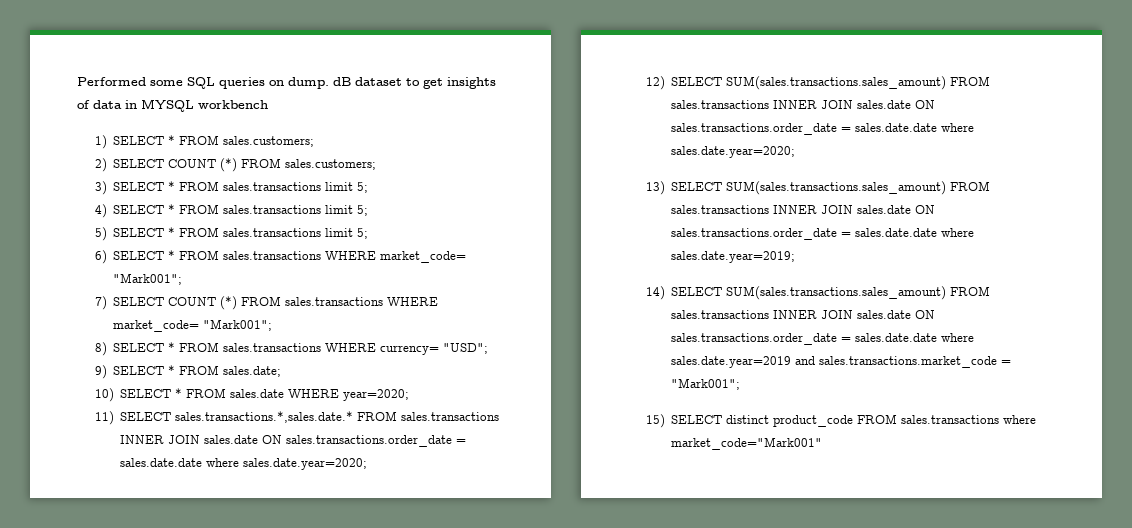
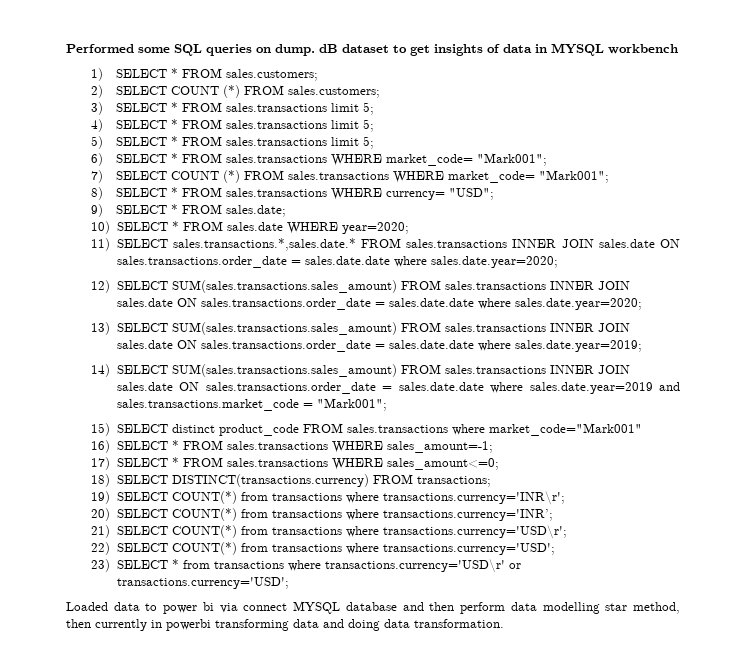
(823, 443) none -> [91,440,493,453] [91,457,499,470] [91,474,491,487] [91,491,565,505] [91,508,553,521] [91,525,567,539] [91,542,555,555] [91,559,521,573] [116,577,289,589] [66,601,680,614] [66,619,504,631] // 16) SELECT * FROM sales.transactions WHERE sales_amount=-1; // 17) SELECT * FROM sales.transactions WHERE sales_amount<=0; // 18) SELECT DISTINCT(transactions.currency) FROM transactions; // 19) SELECT COUNT(*) from transactions where transactions.currency='INR\r'; // 20) SELECT COUNT(*) from transactions where transactions.currency='INR’; // 21) SELECT COUNT(*) from transactions where transactions.currency='USD\r'; // 22) SELECT COUNT(*) from transactions where transactions.currency='USD'; // 23) SELECT * from transactions where transactions.currency='USD\r' or transactions.currency='USD'; // Loaded data to power bi via connect MYSQL database and then perform data modelling star method, then currently in powerbi transforming data and doing data transformation.

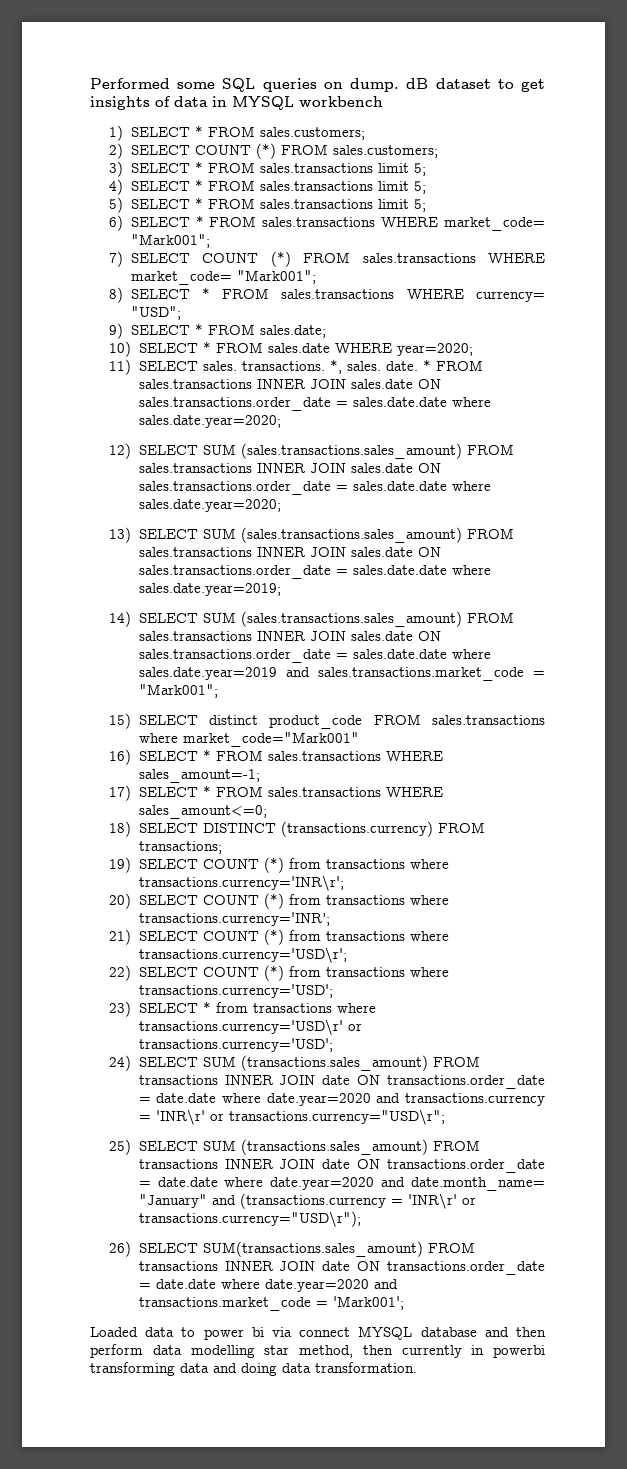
[172,238,356,251] sales.transactions.*,sales.date.* -> [202,359,431,374] sales. transactions. *, sales. date. *
[171,280,397,293] SUM(sales.transactions.sales_amount) -> [202,443,462,459] SUM (sales.transactions.sales_amount)
[171,322,397,335] SUM(sales.transactions.sales_amount) -> [202,527,462,543] SUM (sales.transactions.sales_amount)
[171,364,397,377] SUM(sales.transactions.sales_amount) -> [202,611,462,627] SUM (sales.transactions.sales_amount)
[171,474,369,487] DISTINCT(transactions.currency) -> [202,821,433,837] DISTINCT (transactions.currency)
[171,491,237,504] COUNT(*) -> [202,857,284,873] COUNT (*)
[171,508,237,521] COUNT(*) -> [202,893,284,909] COUNT (*)
[171,525,237,538] COUNT(*) -> [202,929,284,945] COUNT (*)
[171,542,237,555] COUNT(*) -> [202,965,284,981] COUNT (*)
(289, 583) none -> [109,1055,480,1071] [138,1075,545,1089] [138,1093,545,1106] [138,1109,445,1125] [109,1139,480,1155] [138,1159,545,1173] [138,1177,545,1191] [138,1193,476,1209] [138,1211,361,1227] [109,1241,475,1257] [138,1261,545,1275] [138,1279,398,1292] [138,1296,404,1311] // 24) SELECT SUM (transactions.sales_amount) FROM transactions INNER JOIN date ON transactions.order_date = date.date where date.year=2020 and transactions.currency = 'INR\r' or transactions.currency="USD\r"; // 25) SELECT SUM (transactions.sales_amount) FROM transactions INNER JOIN date ON transactions.order_date = date.date where date.year=2020 and date.month_name= "January" and (transactions.currency = 'INR\r' or transactions.currency="USD\r"); // 26) SELECT SUM(transactions.sales_amount) FROM transactions INNER JOIN date ON transactions.order_date = date.date where date.year=2020 and transactions.market_code = 'Mark001';

